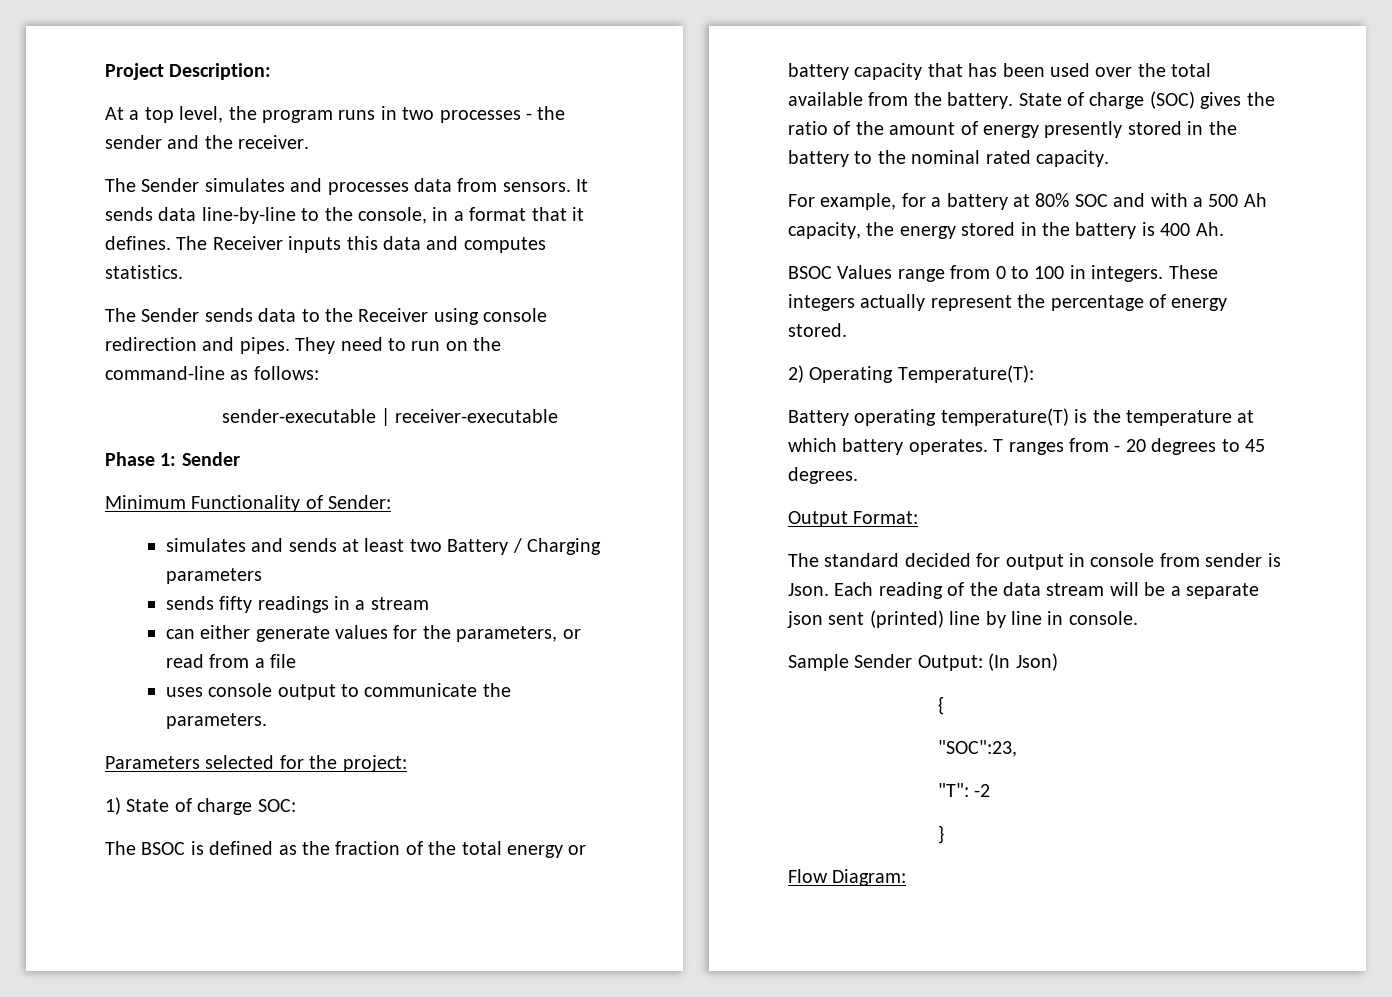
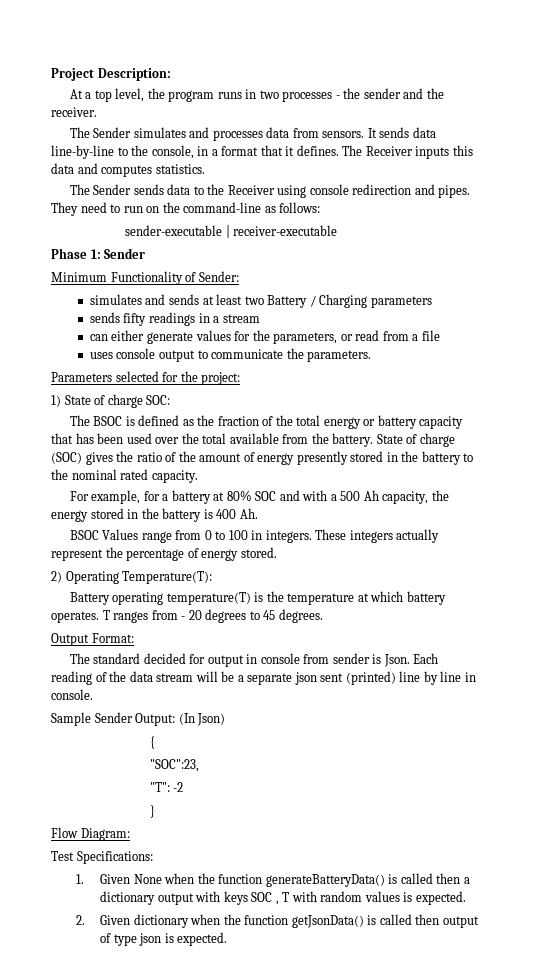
(907, 877) none -> [51,851,153,864] [75,873,470,887] [100,891,466,905] [75,914,479,928] [100,932,228,946] // Test Specifications: // 1. Given None when the function generateBatteryData() is called then a dictionary output with keys SOC , T with random values is expected. // 2. Given dictionary when the function getJsonData() is called then output of type json is expected.

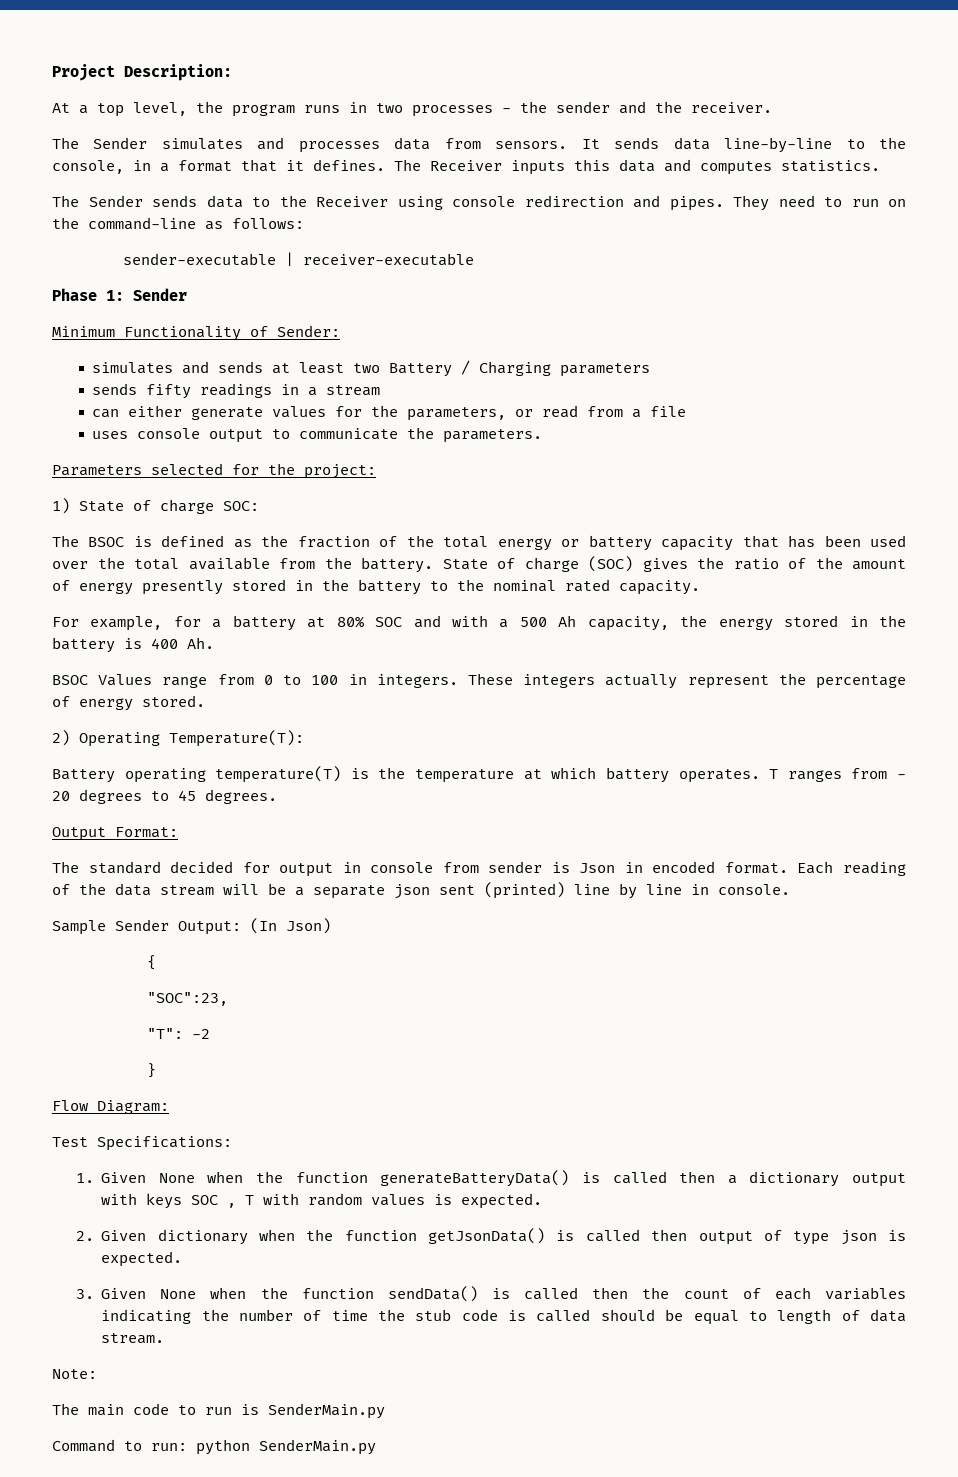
[383,654,410,667] Json. -> [579,861,788,874] Json in encoded format.
(228, 939) none -> [75,1286,907,1302] [101,1309,906,1325] [101,1333,165,1344] [52,1369,97,1379] [52,1403,385,1419] [52,1439,376,1455] // 3. Given None when the function sendData() is called then the count of each variables indicating the number of time the stub code is called should be equal to length of data stream. // Note: // The main code to run is SenderMain.py // Command to run: python SenderMain.py

